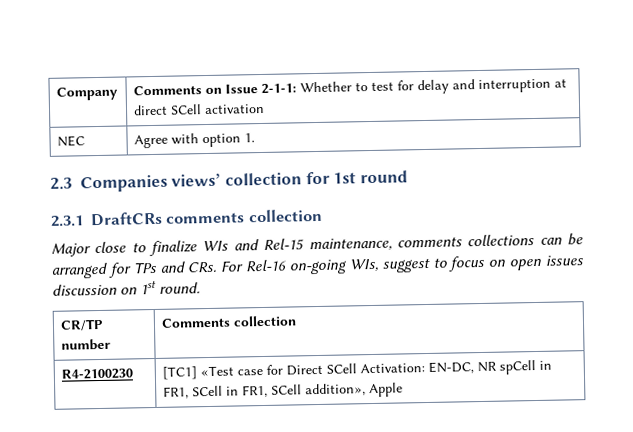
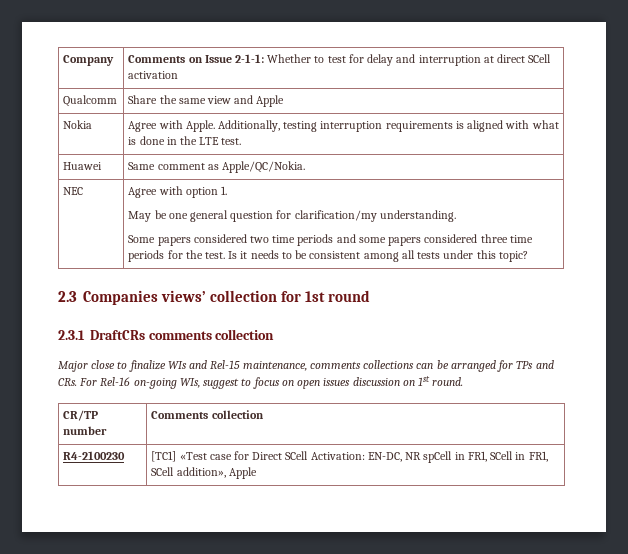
(265, 109) none -> [63,95,118,107] [128,95,285,107] [63,120,93,129] [128,120,559,132] [128,136,242,145] [63,162,103,170] [128,161,306,173] // Qualcomm | Share the same view and Apple // Nokia | Agree with Apple. Additionally, testing interruption requirements is aligned with what is done in the LTE test. // Huawei | Same comment as Apple/QC/Nokia.
(255, 138) none -> [128,210,456,222] [128,234,533,246] [128,250,528,262] // May be one general question for clarification/my understanding. // Some papers considered two time periods and some papers considered three time periods for the test. Is it needs to be consistent among all tests under this topic?

